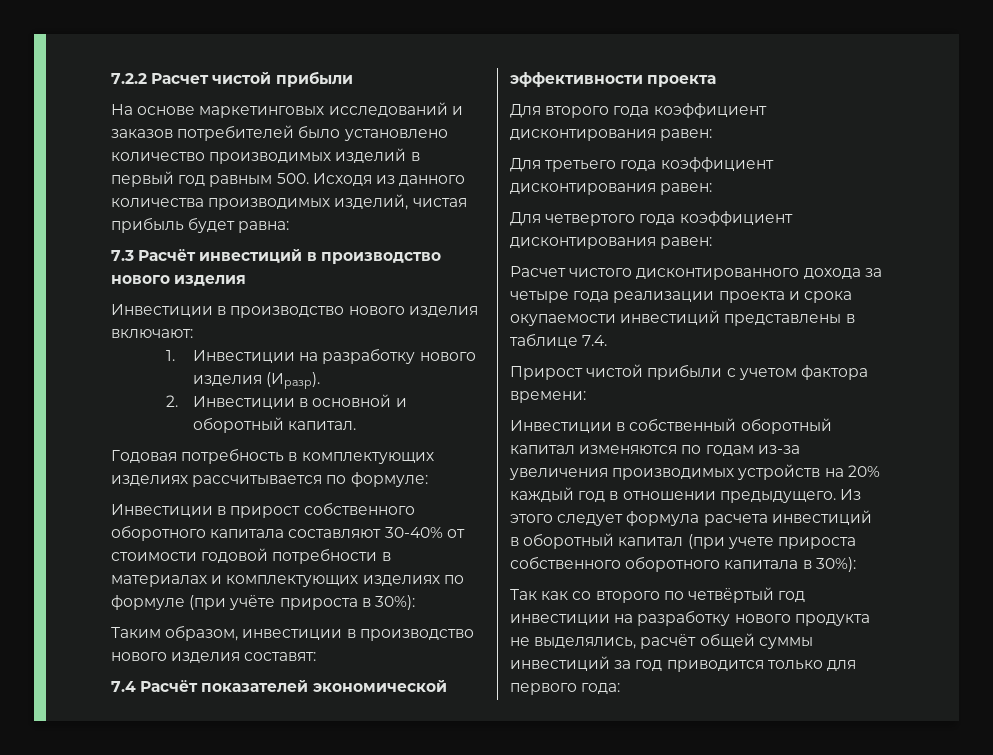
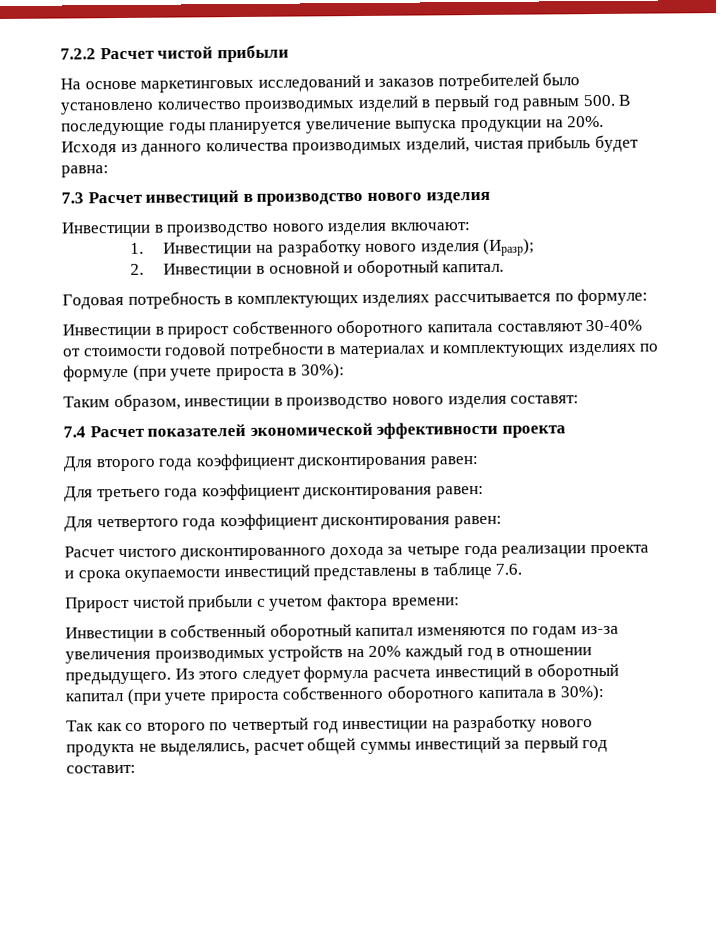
(309, 178) none -> [618,94,631,106] [61,115,605,136] В последующие годы планируется увеличение выпуска продукции на 20%.
[138,249,197,261] Расчёт -> [87,191,143,204] Расчет
[266,372,321,389] (Иразр). -> [483,238,536,256] (Иразр);
[229,595,276,610] учёте -> [170,368,213,381] учете
[140,680,199,692] Расчёт -> [89,425,145,438] Расчет
[582,335,608,346] 7.4. -> [495,563,523,575] 7.6.
[687,587,774,603] четвёртый -> [231,717,309,735] четвертый
[640,634,697,649] расчёт -> [253,742,305,755] расчет
[635,660,856,672] [510,683,621,695] год приводится только для первого года: -> [523,736,609,753] [66,764,136,774] первый год составит:

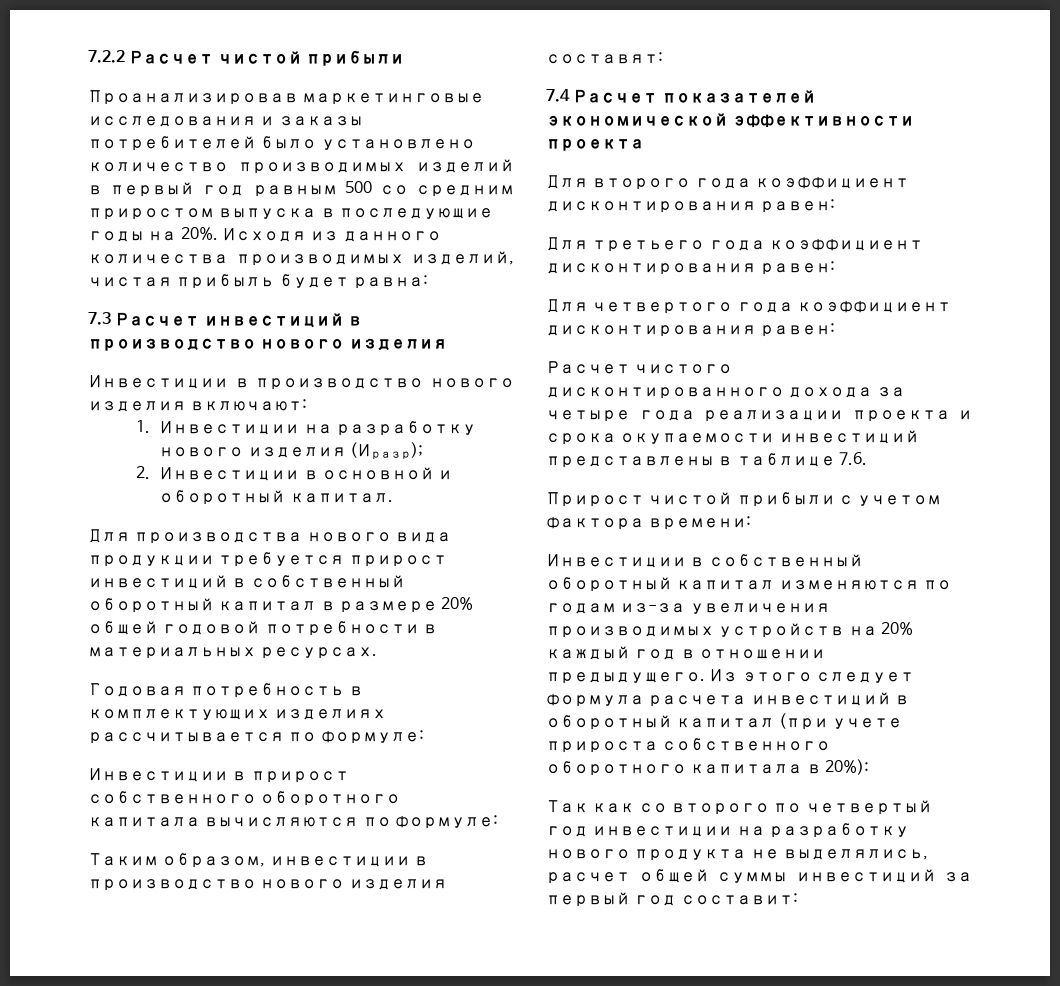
[60,74,434,93] На основе маркетинговых исследований и заказов -> [88,90,485,105] [88,116,363,127] Проанализировав маркетинговые исследования и заказы
[582,94,631,107] [61,119,542,136] 500. В последующие годы планируется увеличение выпуска продукции -> [344,181,514,197] [88,208,493,220] [88,231,144,242] 500 со средним приростом выпуска в последующие годы
(505, 268) none -> [88,529,451,544] [88,552,447,567] [88,575,405,589] [88,597,474,613] [88,621,437,636] [88,647,378,659] // Для производства нового вида продукции требуется прирост инвестиций в собственный оборотный капитал в размере 20% общей годовой потребности в материальных ресурсах.
[496,319,643,332] [63,341,660,360] [63,363,345,382] составляют 30-40% от стоимости годовой потребности в материалах и комплектующих изделиях по формуле (при учете прироста в 30%): -> [204,815,498,829] вычисляются по формуле:
[559,684,604,702] 30%): -> [824,759,869,775] 20%):

